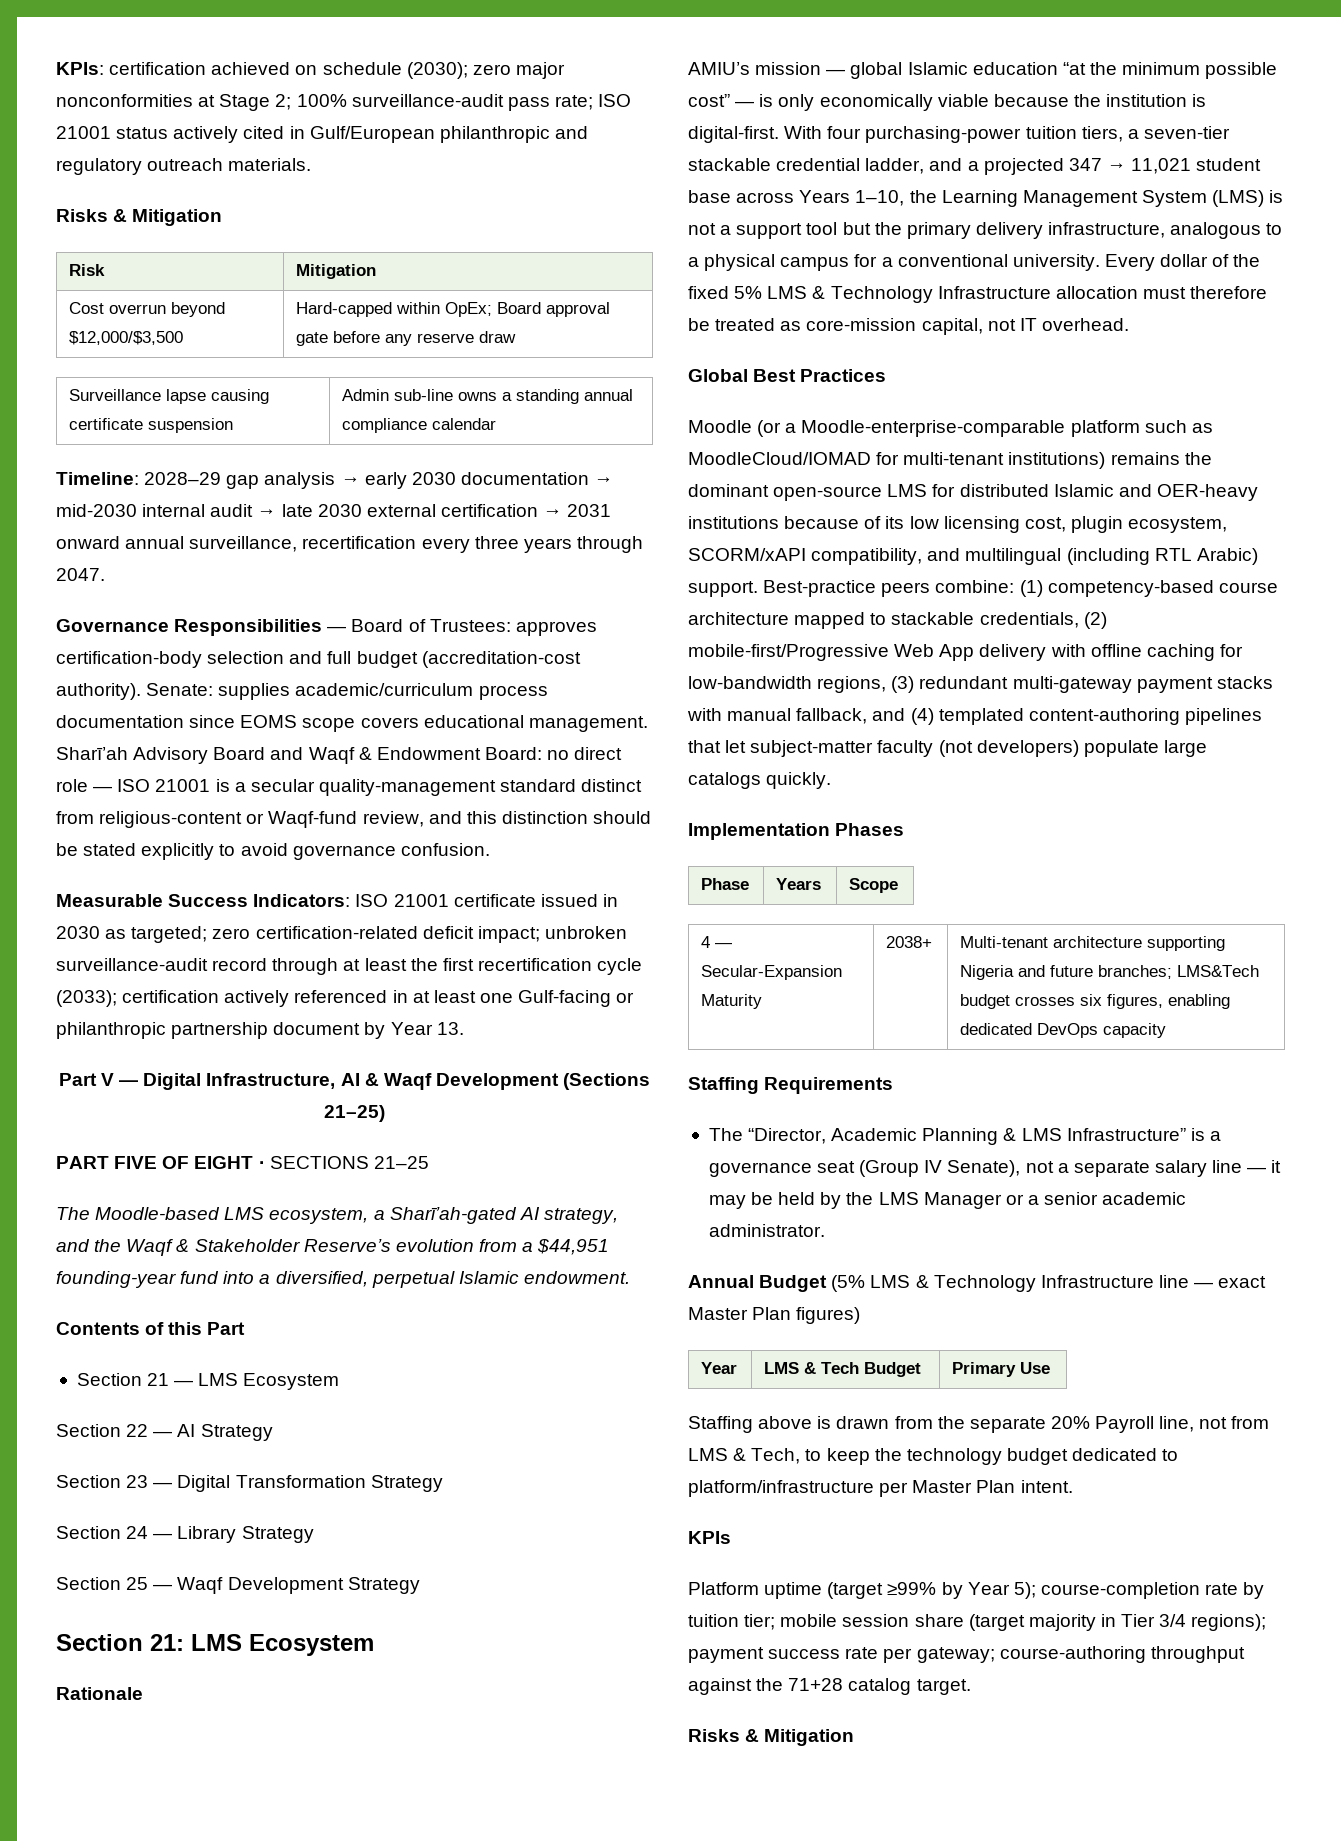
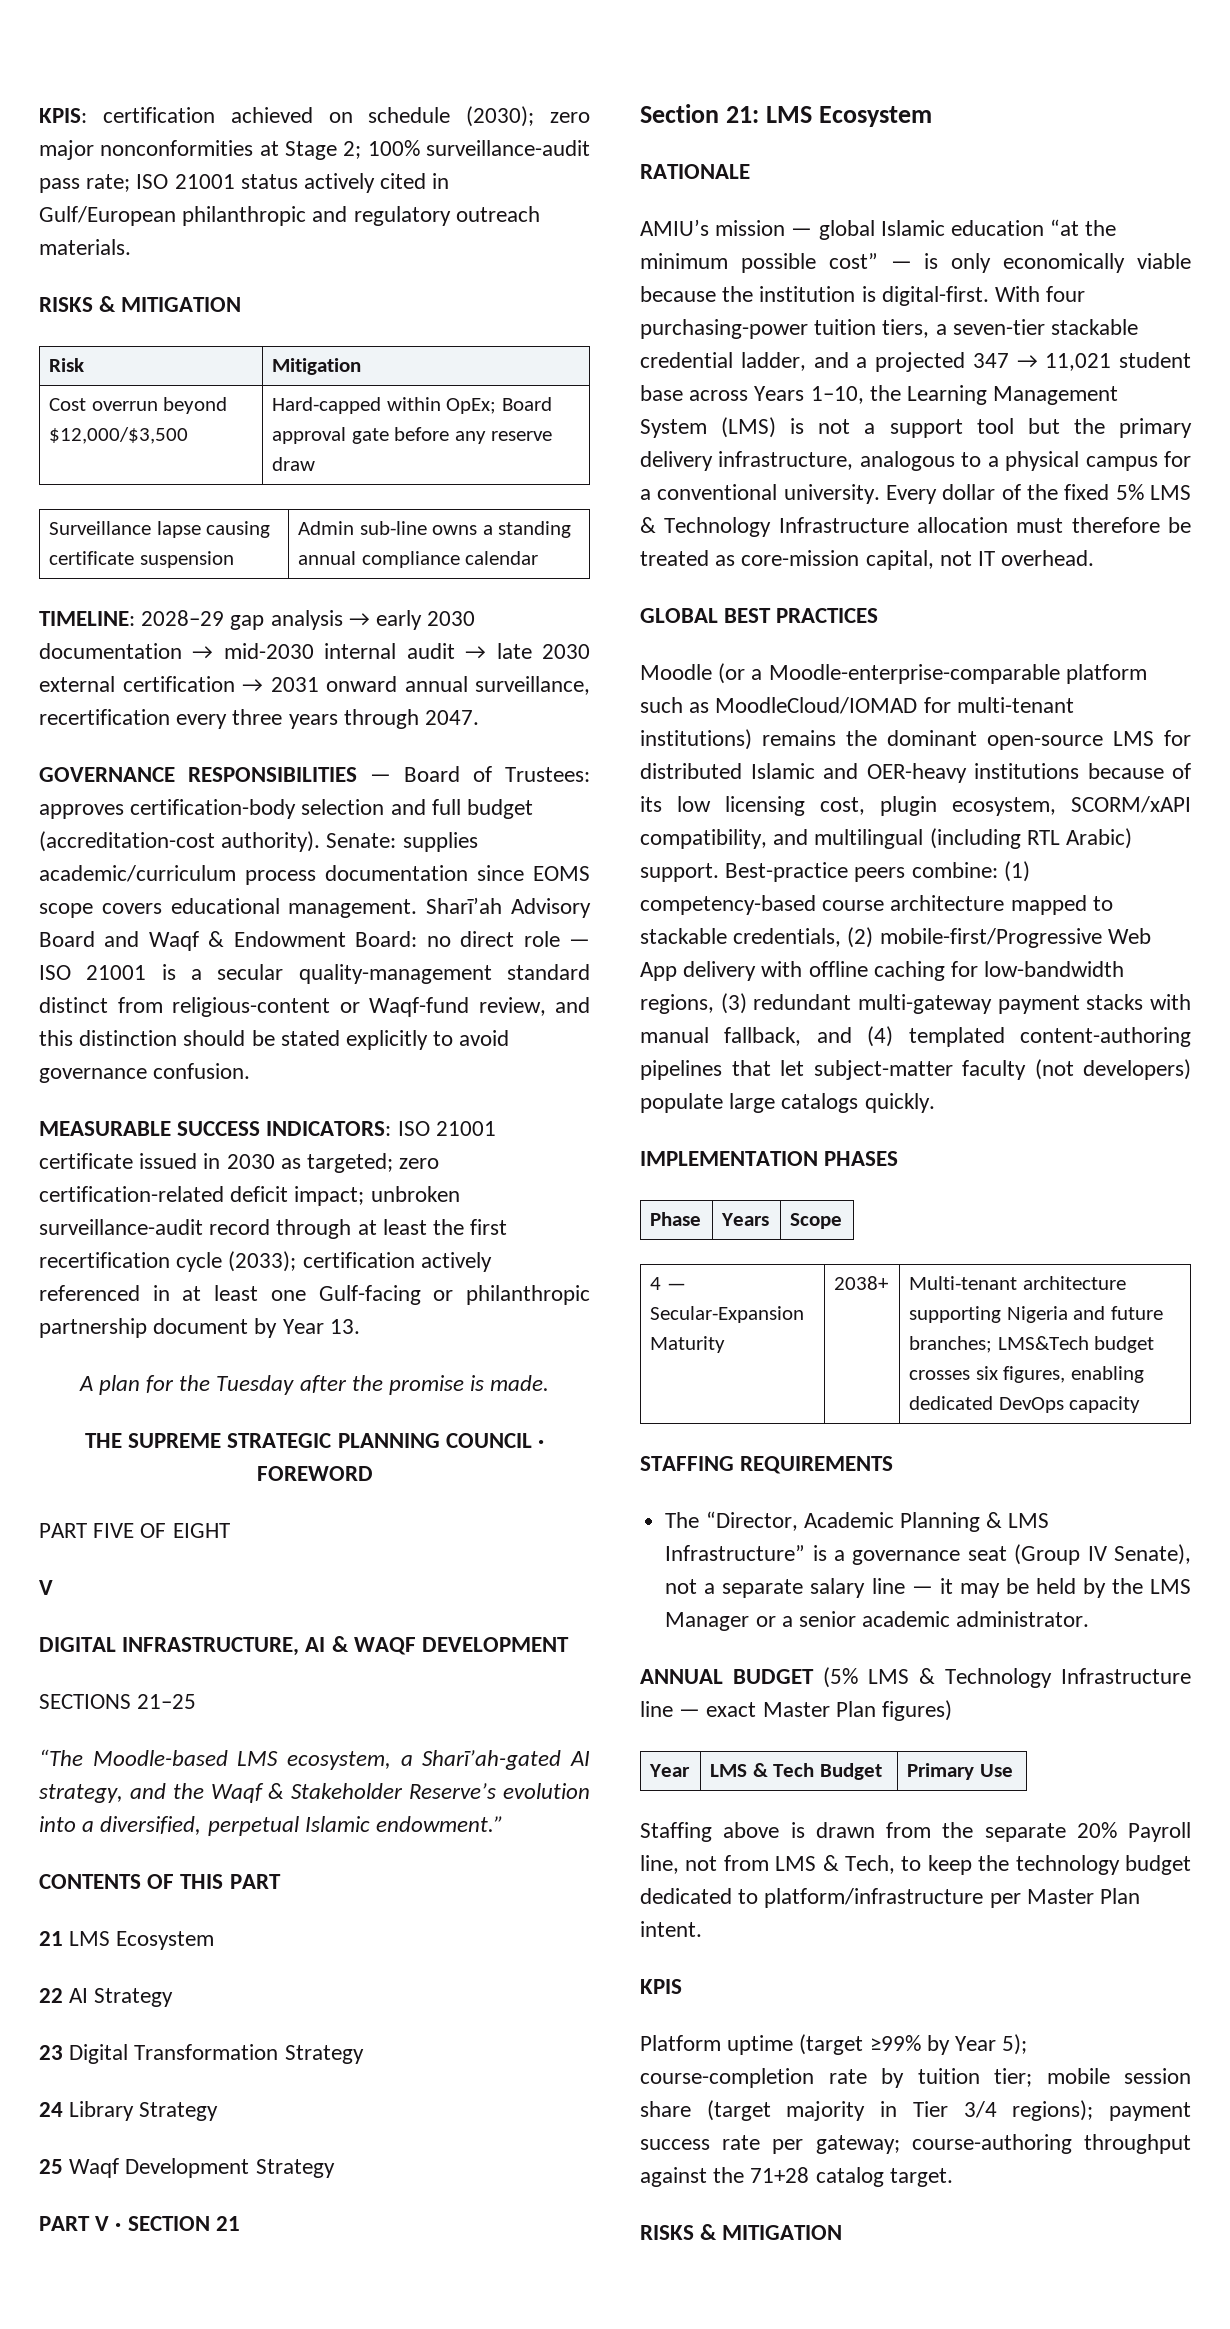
[56,62,104,75] KPIs: -> [39,108,87,123] KPIS:
[56,209,223,226] Risks & Mitigation -> [39,296,242,312] RISKS & MITIGATION
[56,472,139,485] Timeline: -> [39,611,135,626] TIMELINE:
[56,619,323,636] Governance Responsibilities -> [39,767,357,782] GOVERNANCE RESPONSIBILITIES
[56,894,351,907] Measurable Success Indicators: -> [39,1121,392,1136] MEASURABLE SUCCESS INDICATORS:
[58,1073,651,1090] [324,1105,385,1122] [56,1156,265,1169] Part V — Digital Infrastructure, AI & Waqf Development (Sections 21–25) // PART FIVE OF EIGHT · -> [78,1375,550,1395] [84,1433,545,1448] [256,1466,373,1481] [39,1523,230,1538] [39,1580,53,1595] [39,1636,570,1656] A plan for the Tuesday after the promise is made. // THE SUPREME STRATEGIC PLANNING COUNCIL · FOREWORD // PART FIVE OF EIGHT // V // DIGITAL INFRASTRUCTURE, AI & WAQF DEVELOPMENT //
[56,1207,90,1220] The -> [39,1749,83,1766] “The
[478,1239,610,1255] [56,1271,220,1288] from a $44,951 founding-year fund -> (590, 1791) none
[523,1271,630,1284] [56,1322,246,1335] [76,1373,340,1390] [56,1424,173,1437] endowment. // Contents of this Part // Section 21 — LMS Ecosystem // Section 22 — -> [376,1816,505,1832] [39,1874,281,1889] [39,1931,215,1950] [39,1988,63,2003] endowment.” // CONTENTS OF THIS PART // 21 LMS Ecosystem // 22
[56,1475,173,1488] Section 23 — -> [39,2045,63,2060] 23
[56,1526,173,1539] Section 24 — -> [39,2102,63,2117] 24
[56,1577,173,1590] Section 25 — -> [39,2159,63,2174] 25
(420, 1585) none -> [39,2216,240,2231] // PART V · SECTION 21
[56,1687,143,1700] Rationale -> [640,164,750,179] RATIONALE
[688,369,887,382] Global Best Practices -> [640,608,879,623] GLOBAL BEST PRACTICES
[688,823,905,840] Implementation Phases -> [640,1151,899,1166] IMPLEMENTATION PHASES
[688,1077,894,1094] Staffing Requirements -> [640,1456,894,1474] STAFFING REQUIREMENTS
[688,1275,828,1292] Annual Budget -> [640,1669,814,1684] ANNUAL BUDGET
[688,1531,731,1544] KPIs -> [640,1979,682,1994] KPIS
[688,1729,855,1746] Risks & Mitigation -> [640,2224,843,2240] RISKS & MITIGATION

